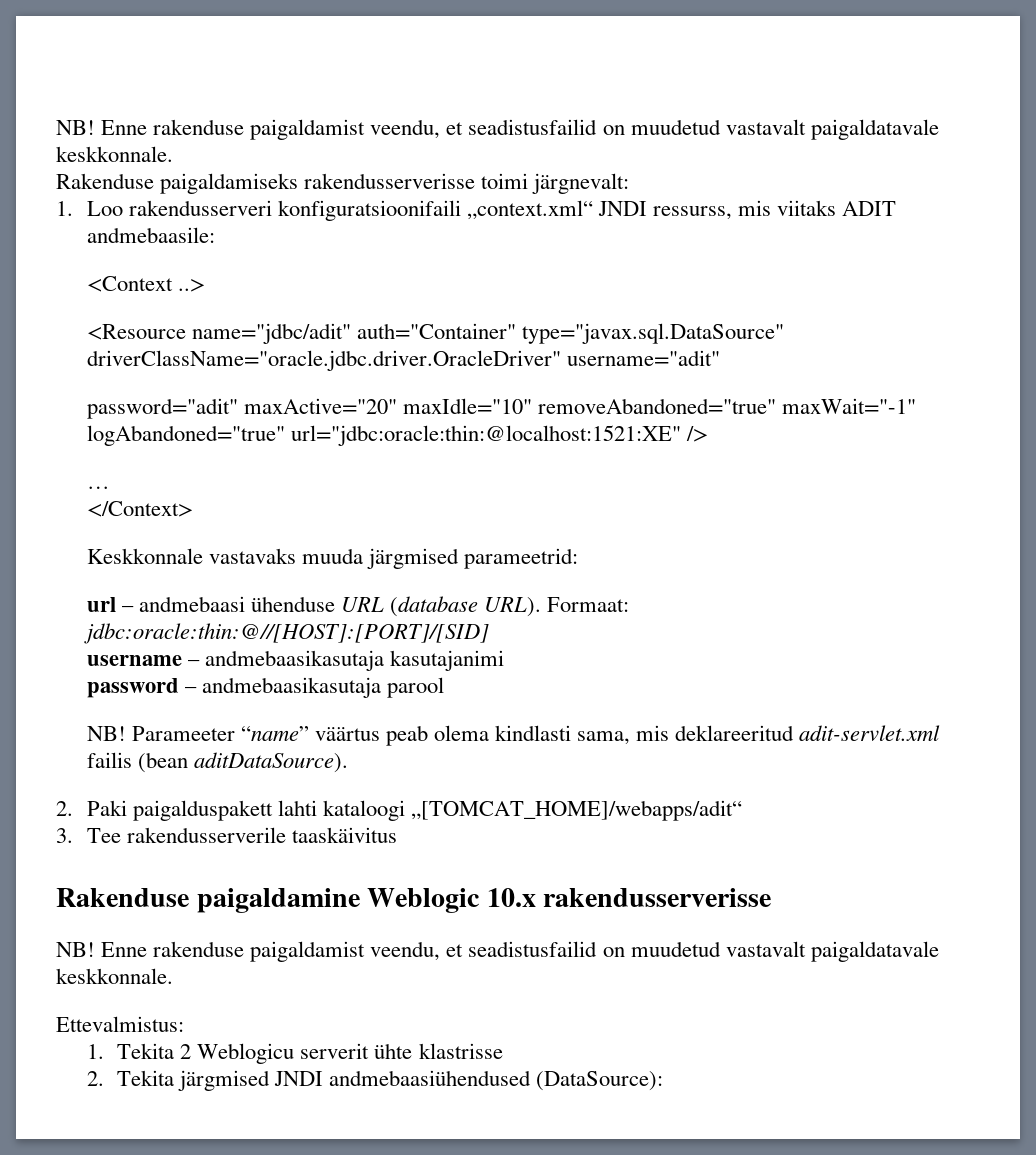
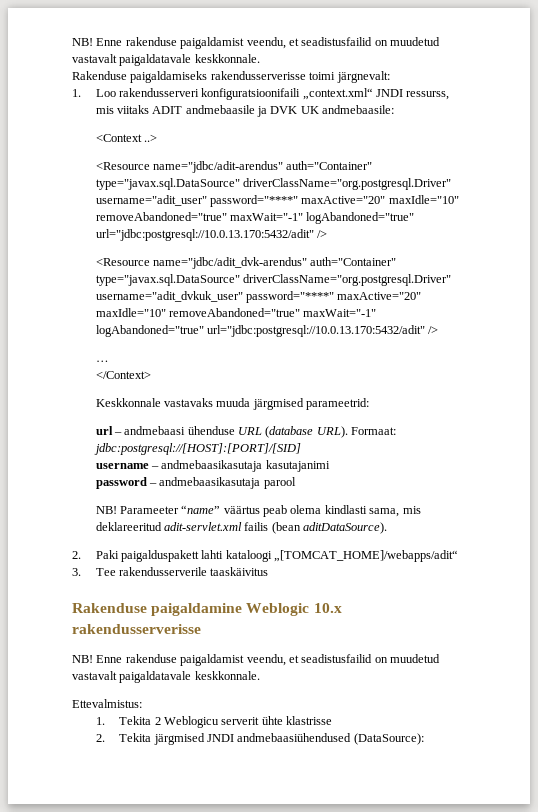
(897, 208) none -> [185,105,319,117] andmebaasile ja DVK UK
[191,323,784,344] [86,350,720,371] [86,398,916,419] [86,425,681,446] name="jdbc/adit" auth="Container" type="javax.sql.DataSource" driverClassName="oracle.jdbc.driver.OracleDriver" username="adit" // password="adit" maxActive="20" maxIdle="10" removeAbandoned="true" maxWait="-1" logAbandoned="true" url="jdbc:oracle:thin:@localhost:1521:XE" -> [152,161,373,173] [95,178,451,190] [95,195,459,207] [95,212,415,224] [95,229,327,241] [95,257,397,269] [95,274,451,286] [95,291,422,303] [95,308,377,317] [95,325,425,337] name="jdbc/adit-arendus" auth="Container" type="javax.sql.DataSource" driverClassName="org.postgresql.Driver" username="adit_user" password="****" maxActive="20" maxIdle="10" removeAbandoned="true" maxWait="-1" logAbandoned="true" url="jdbc:postgresql://10.0.13.170:5432/adit" /> // <Resource name="jdbc/adit_dvk-arendus" auth="Container" type="javax.sql.DataSource" driverClassName="org.postgresql.Driver" username="adit_dvkuk_user" password="****" maxActive="20" maxIdle="10" removeAbandoned="true" maxWait="-1" logAbandoned="true" url="jdbc:postgresql://10.0.13.170:5432/adit"
[83,623,489,644] jdbc:oracle:thin:@//[HOST]:[PORT]/[SID] -> [93,443,301,455] jdbc:postgresql://[HOST]:[PORT]/[SID]

